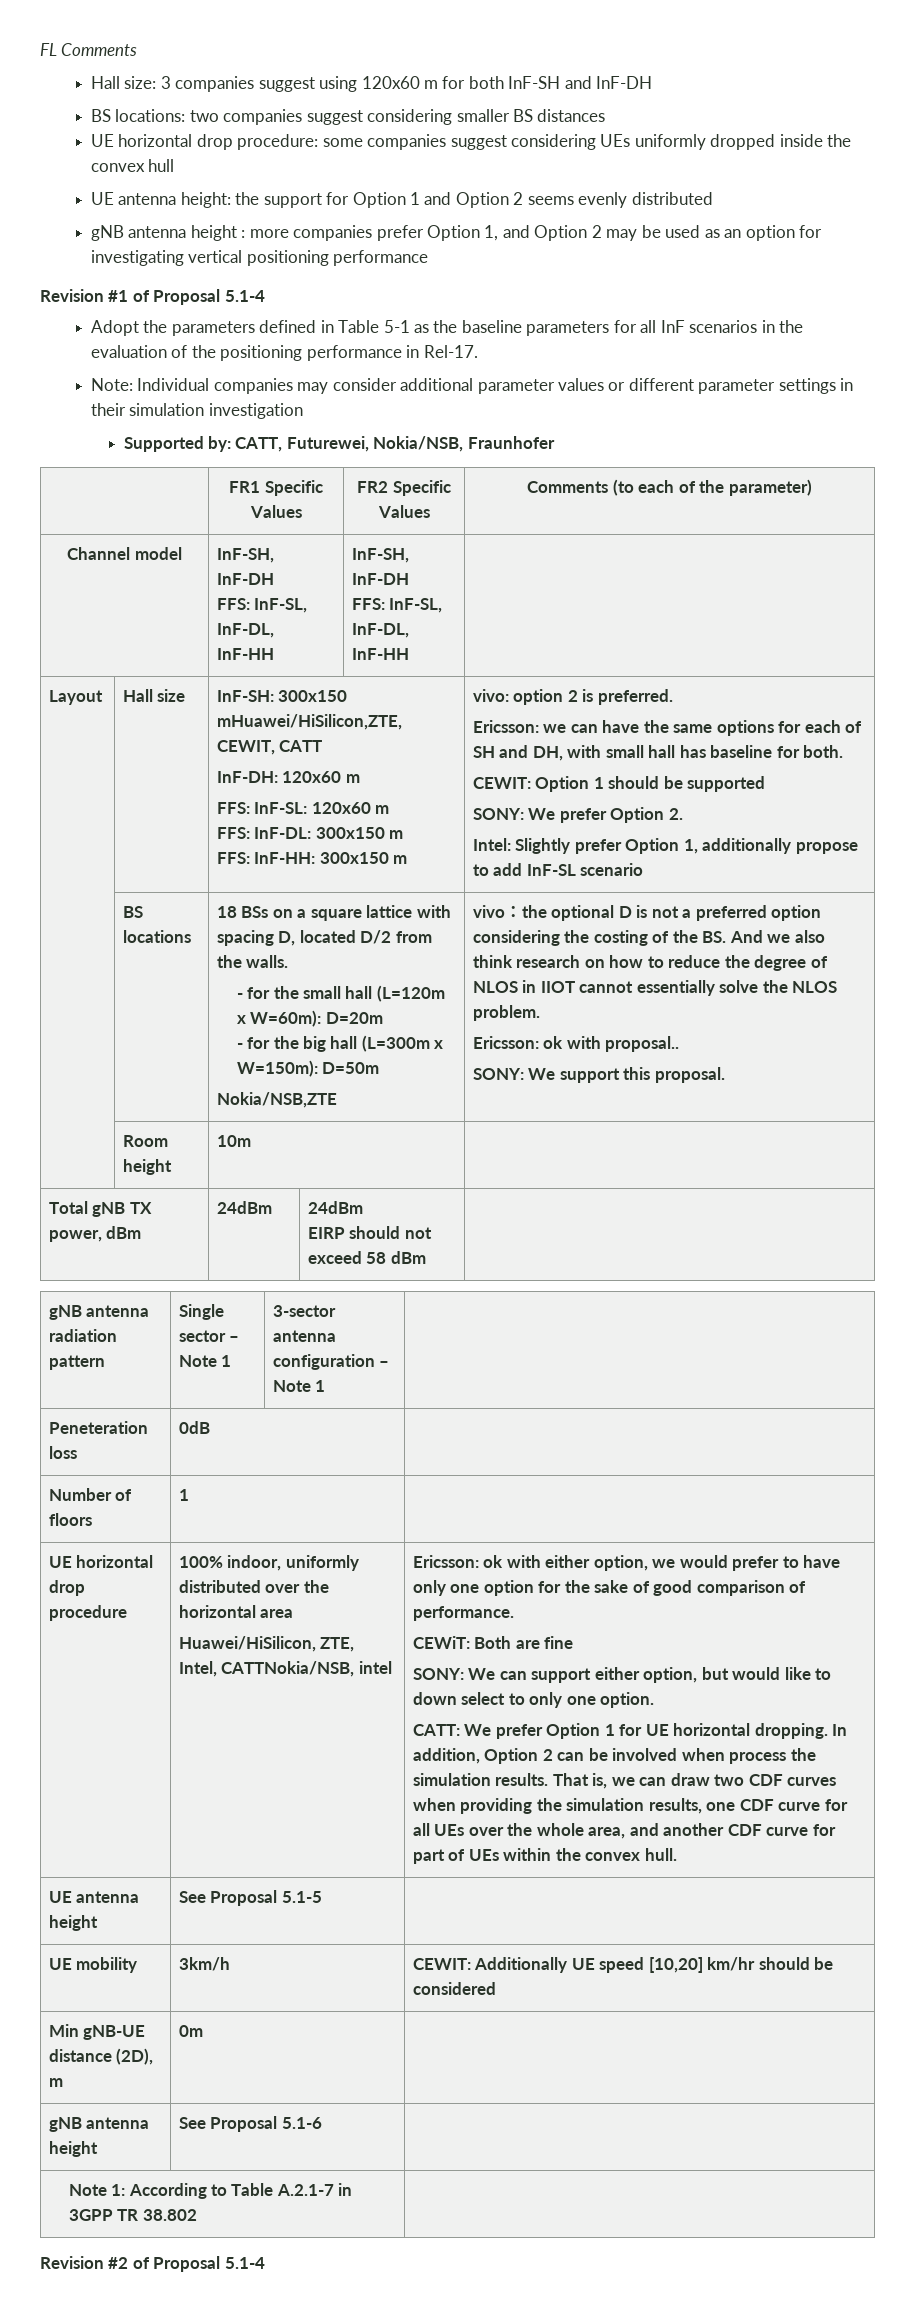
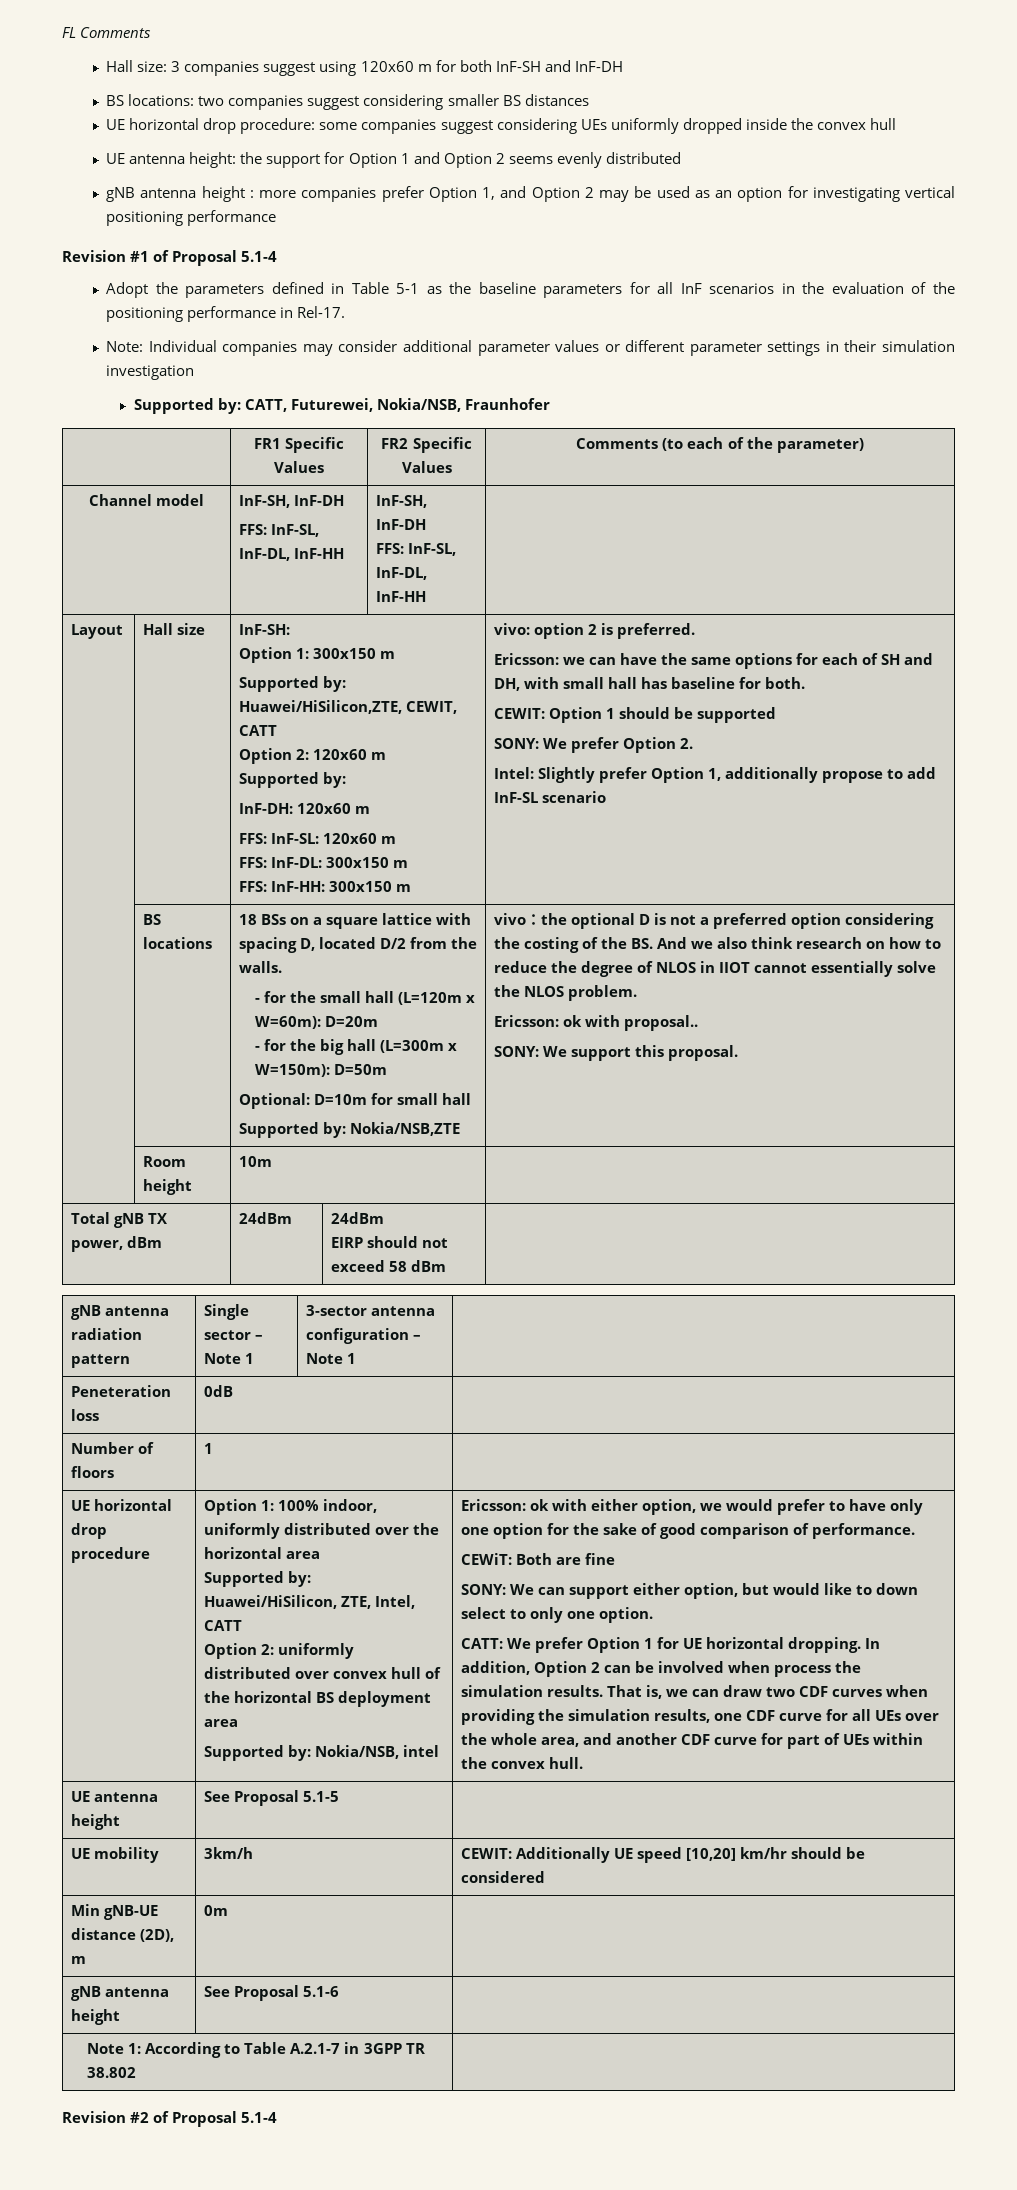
[278,690,348,702] [216,714,402,730] [216,740,323,755] 300x150 mHuawei/HiSilicon,ZTE, CEWIT, CATT -> [238,647,395,663] [238,676,346,692] [238,700,457,714] [238,725,277,736] [238,748,386,764] [238,772,346,788] // Option 1: 300x150 m // Supported by: Huawei/HiSilicon,ZTE, CEWIT, CATT // Option 2: 120x60 m // Supported by:
(380, 1068) none -> [238,1093,471,1109] [238,1122,346,1138] Optional: D=10m for small hall // Supported by:
(127, 1613) none -> [203,1499,274,1515] Option 1:
(294, 1613) none -> [203,1571,311,1587] Supported by:
[221,1661,355,1677] CATTNokia/NSB, -> [203,1620,242,1631] [203,1643,354,1659] [203,1667,441,1679] [203,1691,431,1707] [203,1719,238,1727] [203,1745,399,1761] CATT // Option 2: uniformly distributed over convex hull of the horizontal BS deployment area // Supported by: Nokia/NSB,

